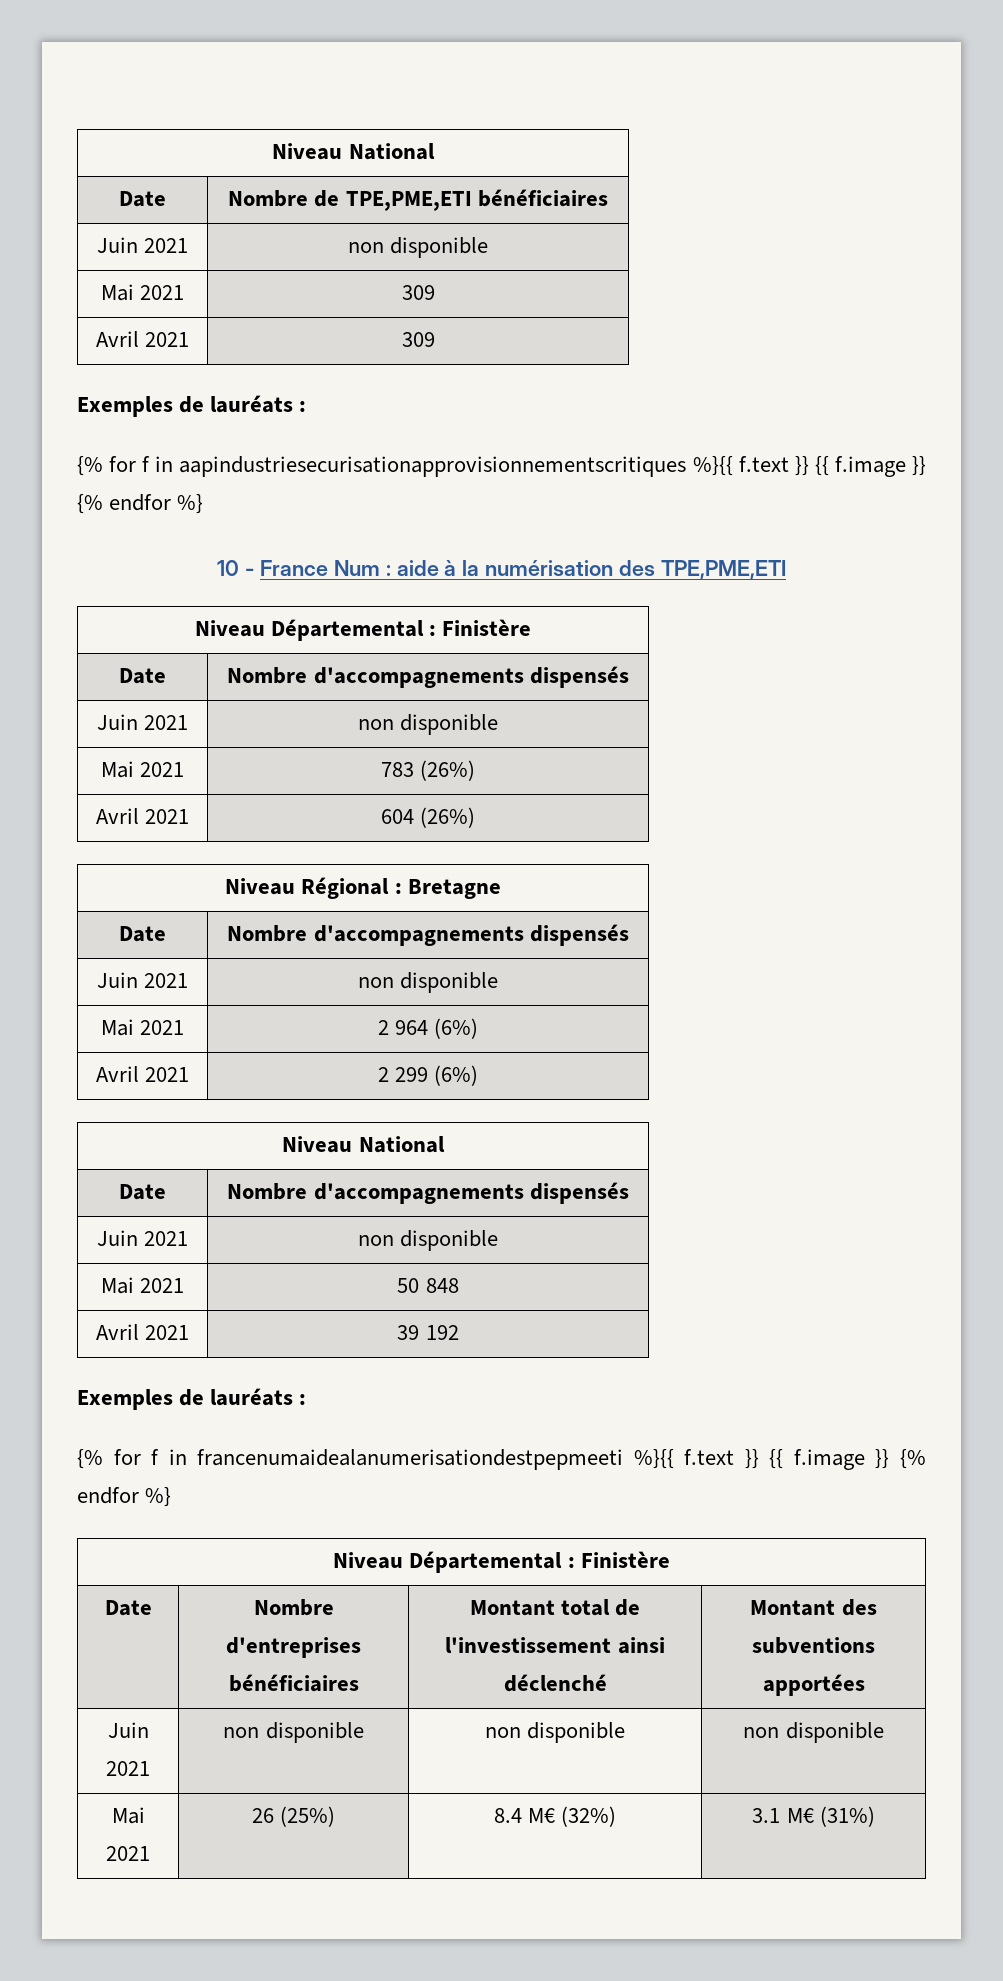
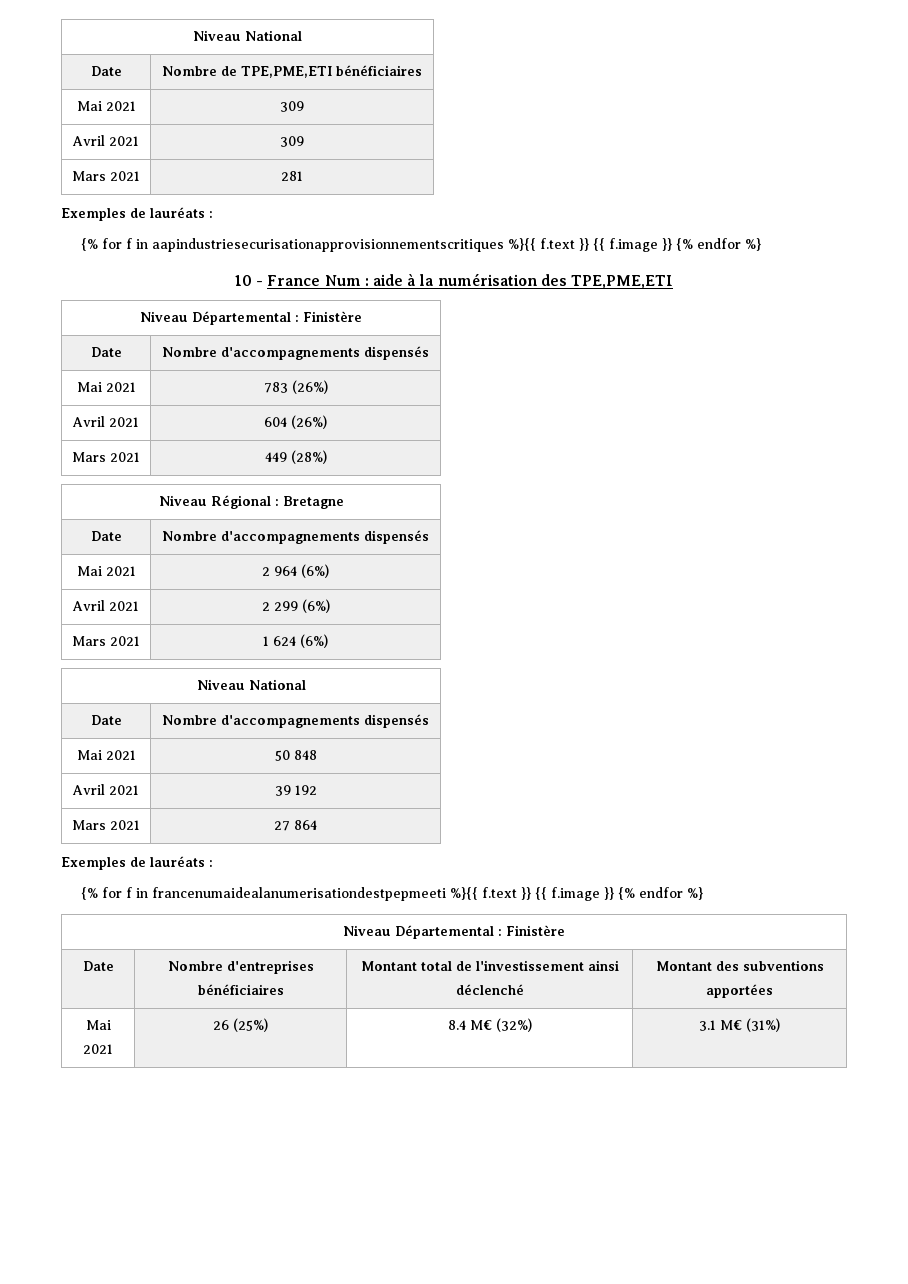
[96,237,189,253] [347,237,489,258] // Juin 2021 | non disponible -> (422, 70) none
(435, 339) none -> [72,171,140,181] [281,171,303,181] // Mars 2021 | 281
[96,714,189,730] [357,714,499,735] // Juin 2021 | non disponible -> (429, 353) none
(476, 817) none -> [72,452,140,462] [264,450,327,464] // Mars 2021 | 449 (28%)
[96,972,189,988] [357,972,499,993] // Juin 2021 | non disponible -> (429, 537) none
(479, 1075) none -> [72,636,140,646] [263,634,328,648] // Mars 2021 | 1 624 (6%)
[96,1230,189,1246] [357,1230,499,1251] // Juin 2021 | non disponible -> (429, 721) none
(459, 1332) none -> [72,820,140,830] [274,820,317,831] // Mars 2021 | 27 864
[107,1722,149,1738] [106,1761,150,1776] [223,1722,364,1743] [484,1722,626,1743] [743,1722,884,1743] // Juin 2021 | non disponible | non disponible | non disponible -> (773, 991) none

